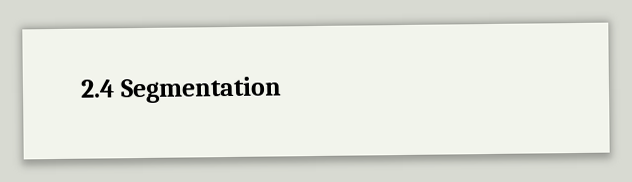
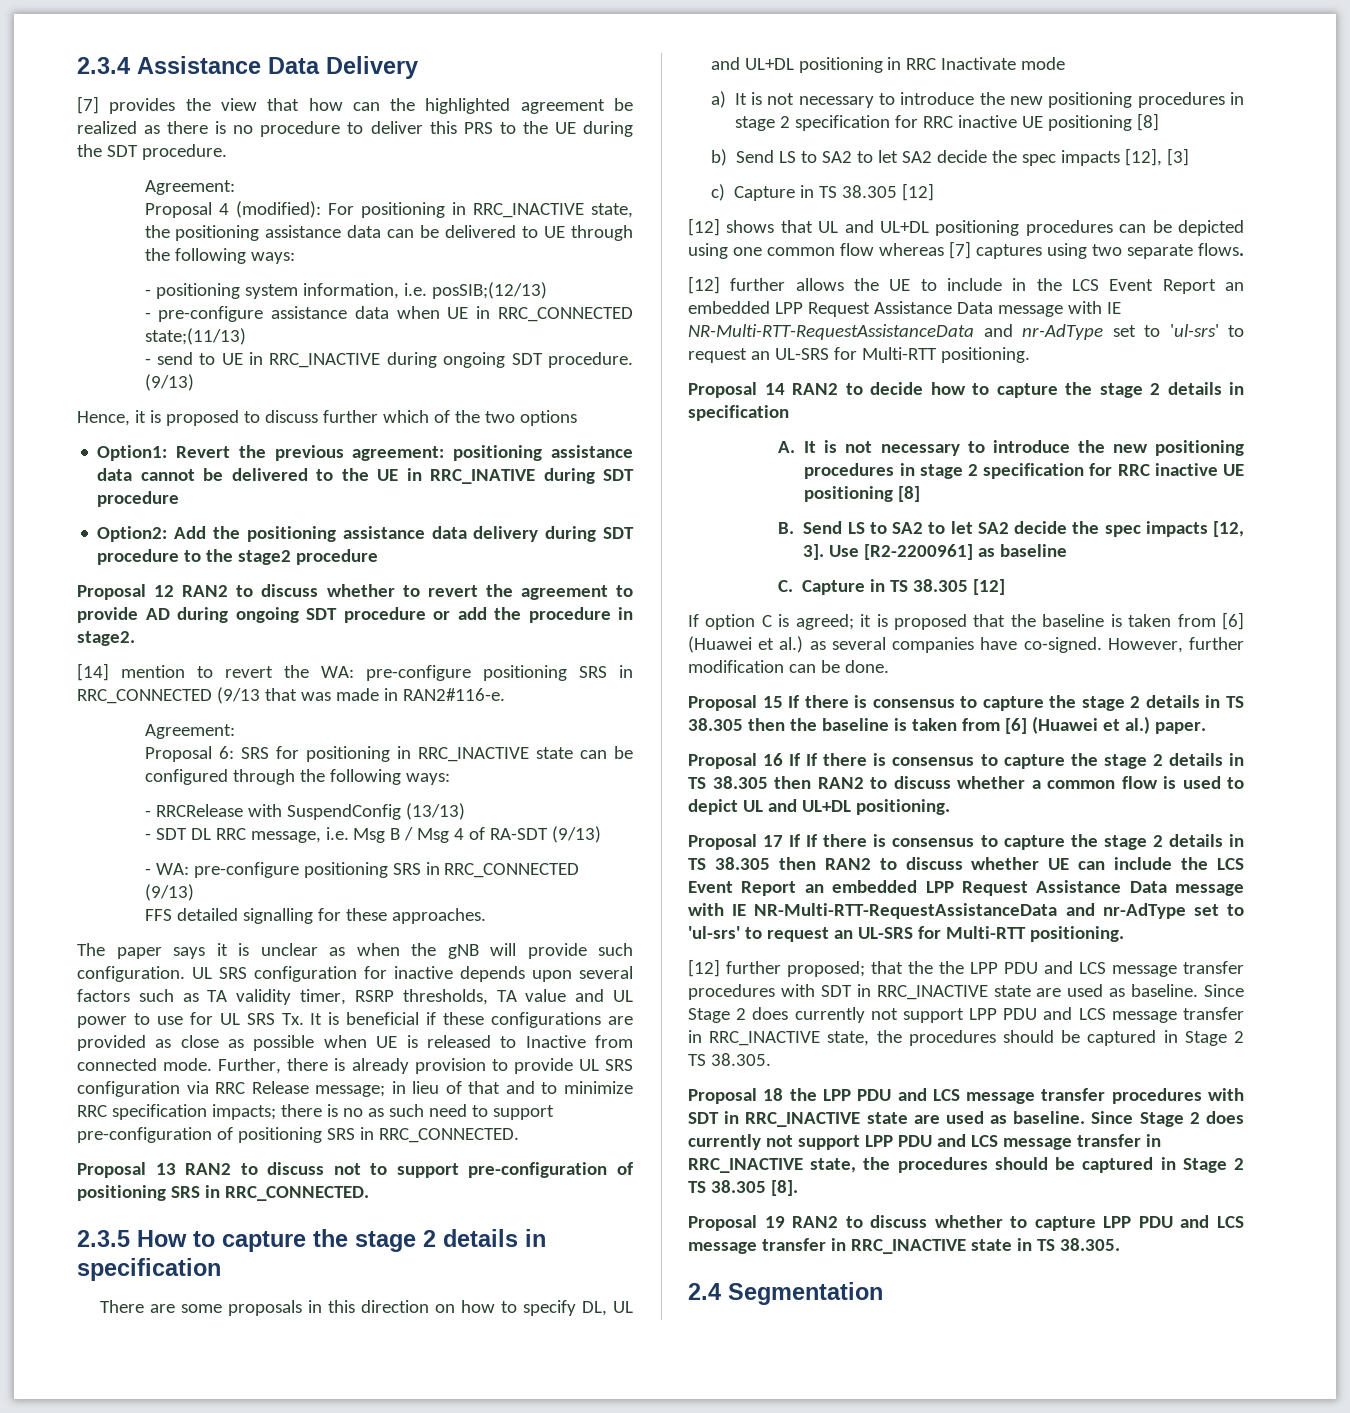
(80, 88) none -> [77,56,418,79] [77,96,633,114] [77,121,634,137] [77,144,227,160] [144,180,235,195] [144,201,633,218] [144,225,633,241] [144,248,295,264] [144,282,547,299] [144,306,633,322] [144,328,246,345] [144,352,633,368] [144,374,194,391] [77,410,577,426] [97,445,633,461] [97,468,634,484] [97,491,180,507] [97,526,634,542] [97,549,379,565] [77,584,634,600] [77,607,633,623] [77,631,135,646] [77,663,633,681] [77,687,505,704] [144,724,235,739] [144,746,634,762] [144,769,450,785] [144,803,465,820] [144,826,602,843] [144,862,580,878] [144,884,194,901] [144,908,486,924] [77,943,633,959] [77,966,633,982] [77,989,634,1005] [77,1012,633,1028] [77,1035,634,1051] [77,1058,634,1074] [77,1081,633,1097] [77,1104,554,1120] [77,1127,519,1143] [77,1162,633,1178] [77,1185,369,1201] [77,1229,546,1252] [77,1258,221,1281] [99,1300,633,1316] [710,57,1066,73] [710,91,1244,108] [734,113,1159,131] [710,148,1189,166] [710,183,934,201] [688,218,1244,236] [688,241,1244,259] [688,276,1244,294] [688,301,1121,317] [688,324,1244,340] [688,347,1030,363] [688,382,1244,398] [688,405,789,421] [778,440,1244,456] [804,463,1244,479] [804,486,921,502] [778,521,1244,537] [803,544,1068,560] [778,579,1006,595] [688,612,1244,630] [688,636,1244,653] [688,660,889,673] [688,695,1244,711] [688,716,1206,734] [688,753,1244,769] [688,776,1244,789] [688,799,950,815] [688,834,1244,850] [688,857,1244,870] [688,880,1244,896] [688,903,1244,919] [688,926,1124,942] [688,959,1244,977] [688,984,1244,1000] [688,1007,1244,1023] [688,1030,1244,1046] [688,1053,771,1066] [688,1088,1244,1104] [688,1111,1244,1127] [688,1134,1161,1150] [688,1157,1244,1173] [688,1180,798,1196] [688,1215,1244,1231] [688,1238,1120,1254] 2.3.4 Assistance Data Delivery // [7] provides the view that how can the highlighted agreement be realized as there is no procedure to deliver this PRS to the UE during the SDT procedure. // Agreement: // Proposal 4 (modified): For positioning in RRC_INACTIVE state, the positioning assistance data can be delivered to UE through the following ways: // - positioning system information, i.e. posSIB;(12/13) // - pre-configure assistance data when UE in RRC_CONNECTED state;(11/13) // - send to UE in RRC_INACTIVE during ongoing SDT procedure. (9/13) // Hence, it is proposed to discuss further which of the two options // Option1: Revert the previous agreement: positioning assistance data cannot be delivered to the UE in RRC_INATIVE during SDT procedure // Option2: Add the positioning assistance data delivery during SDT procedure to the stage2 procedure // Proposal 12 RAN2 to discuss whether to revert the agreement to provide AD during ongoing SDT procedure or add the procedure in stage2. // [14] mention to revert the WA: pre-configure positioning SRS in RRC_CONNECTED (9/13 that was made in RAN2#116-e. // Agreement: // Proposal 6: SRS for positioning in RRC_INACTIVE state can be configured through the following ways: // - RRCRelease with SuspendConfig (13/13) // - SDT DL RRC message, i.e. Msg B / Msg 4 of RA-SDT (9/13) // - WA: pre-configure positioning SRS in RRC_CONNECTED (9/13) // FFS detailed signalling for these approaches. // The paper says it is unclear as when the gNB will provide such configuration. UL SRS configuration for inactive depends upon several factors such as TA validity timer, RSRP thresholds, TA value and UL power to use for UL SRS Tx. It is beneficial if these configurations are provided as close as possible when UE is released to Inactive from connected mode. Further, there is already provision to provide UL SRS configuration via RRC Release message; in lieu of that and to minimize RRC specification impacts; there is no as such need to support pre-configuration of positioning SRS in RRC_CONNECTED. // Proposal 13 RAN2 to discuss not to support pre-configuration of positioning SRS in RRC_CONNECTED. // 2.3.5 How to capture the stage 2 details in specification // There are some proposals in this direction on how to specify DL, UL and UL+DL positioning in RRC Inactivate mode // a) It is not necessary to introduce the new positioning procedures in stage 2 specification for RRC inactive UE positioning [8] // b) Send LS to SA2 to let SA2 decide the spec impacts [12], [3] // c) Capture in TS 38.305 [12] // [12] shows that UL and UL+DL positioning procedures can be depicted using one common flow whereas [7] captures using two separate flows. // [12] further allows the UE to include in the LCS Event Report an embedded LPP Request Assistance Data message with IE NR-Multi-RTT-RequestAssistanceData and nr-AdType set to 'ul-srs' to request an UL-SRS for Multi-RTT positioning. // Proposal 14 RAN2 to decide how to capture the stage 2 details in specification // A. It is not necessary to introduce the new positioning procedures in stage 2 specification for RRC inactive UE positioning [8] // B. Send LS to SA2 to let SA2 decide the spec impacts [12, 3]. Use [R2-2200961] as baseline // C. Capture in TS 38.305 [12] // If option C is agreed; it is proposed that the baseline is taken from [6] (Huawei et al.) as several companies have co-signed. However, further modification can be done. // Proposal 15 If there is consensus to capture the stage 2 details in TS 38.305 then the baseline is taken from [6] (Huawei et al.) paper. // Proposal 16 If If there is consensus to capture the stage 2 details in TS 38.305 then RAN2 to discuss whether a common flow is used to depict UL and UL+DL positioning. // Proposal 17 If If there is consensus to capture the stage 2 details in TS 38.305 then RAN2 to discuss whether UE can include the LCS Event Report an embedded LPP Request Assistance Data message with IE NR-Multi-RTT-RequestAssistanceData and nr-AdType set to 'ul-srs' to request an UL-SRS for Multi-RTT positioning. // [12] further proposed; that the the LPP PDU and LCS message transfer procedures with SDT in RRC_INACTIVE state are used as baseline. Since Stage 2 does currently not support LPP PDU and LCS message transfer in RRC_INACTIVE state, the procedures should be captured in Stage 2 TS 38.305. // Proposal 18 the LPP PDU and LCS message transfer procedures with SDT in RRC_INACTIVE state are used as baseline. Since Stage 2 does currently not support LPP PDU and LCS message transfer in RRC_INACTIVE state, the procedures should be captured in Stage 2 TS 38.305 [8]. // Proposal 19 RAN2 to discuss whether to capture LPP PDU and LCS message transfer in RRC_INACTIVE state in TS 38.305. //

